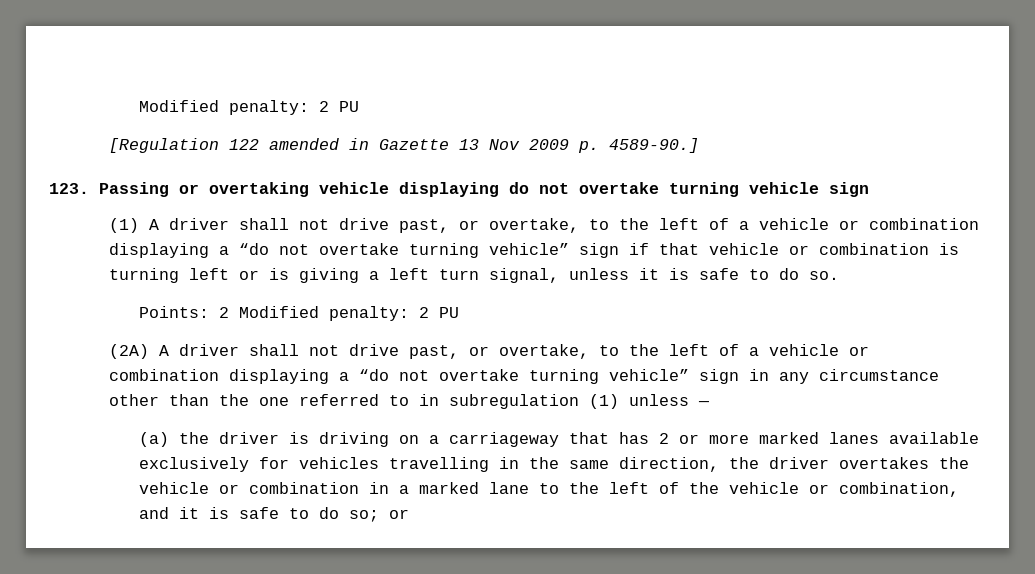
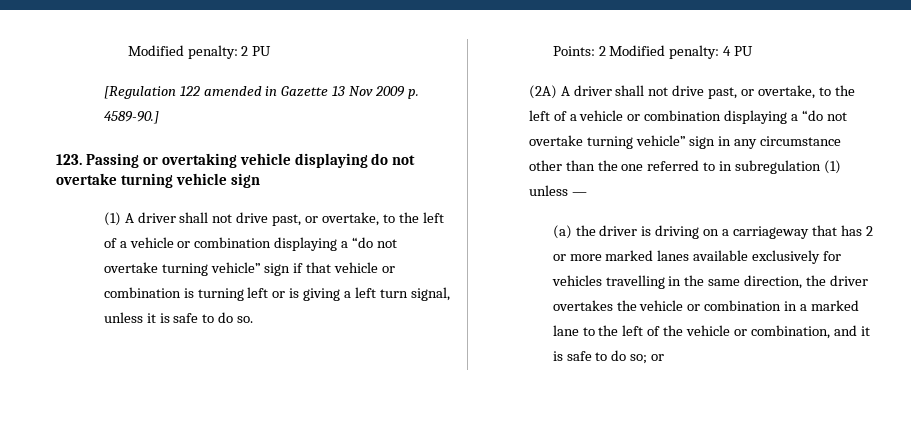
[418,307,429,318] 2 -> [723,46,732,56] 4

